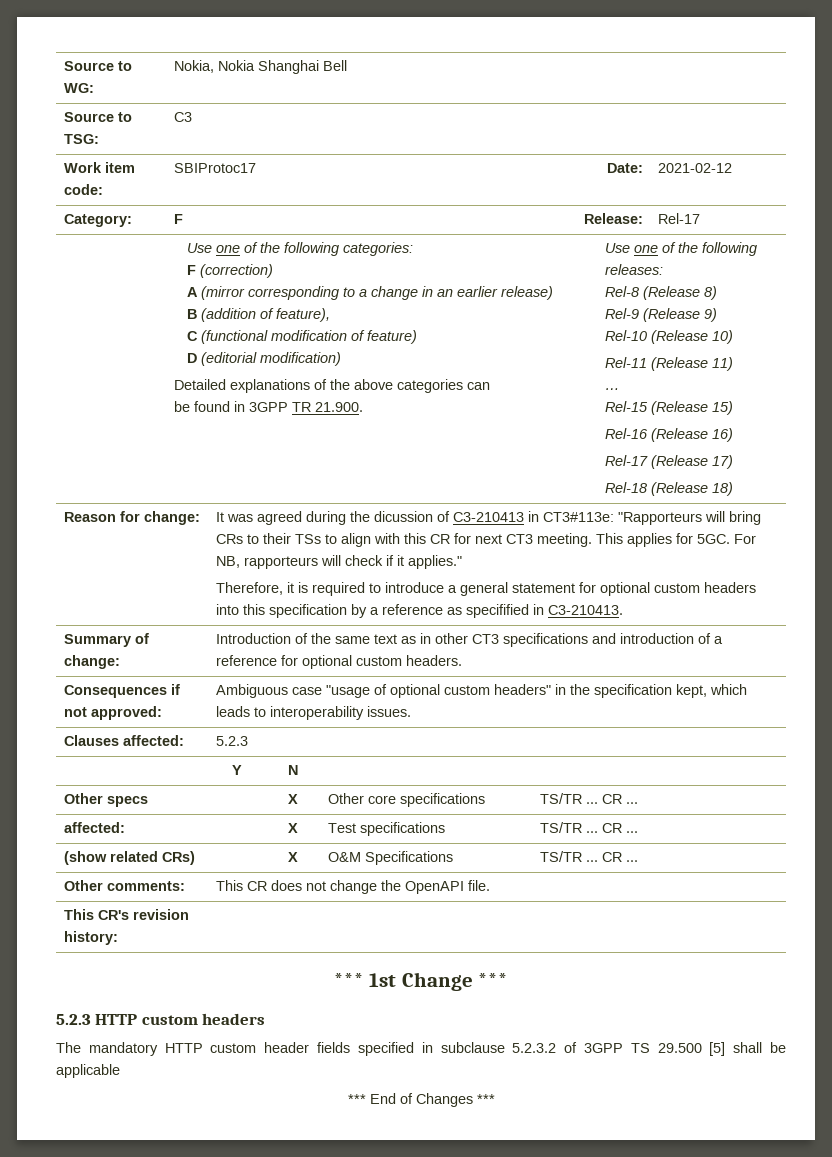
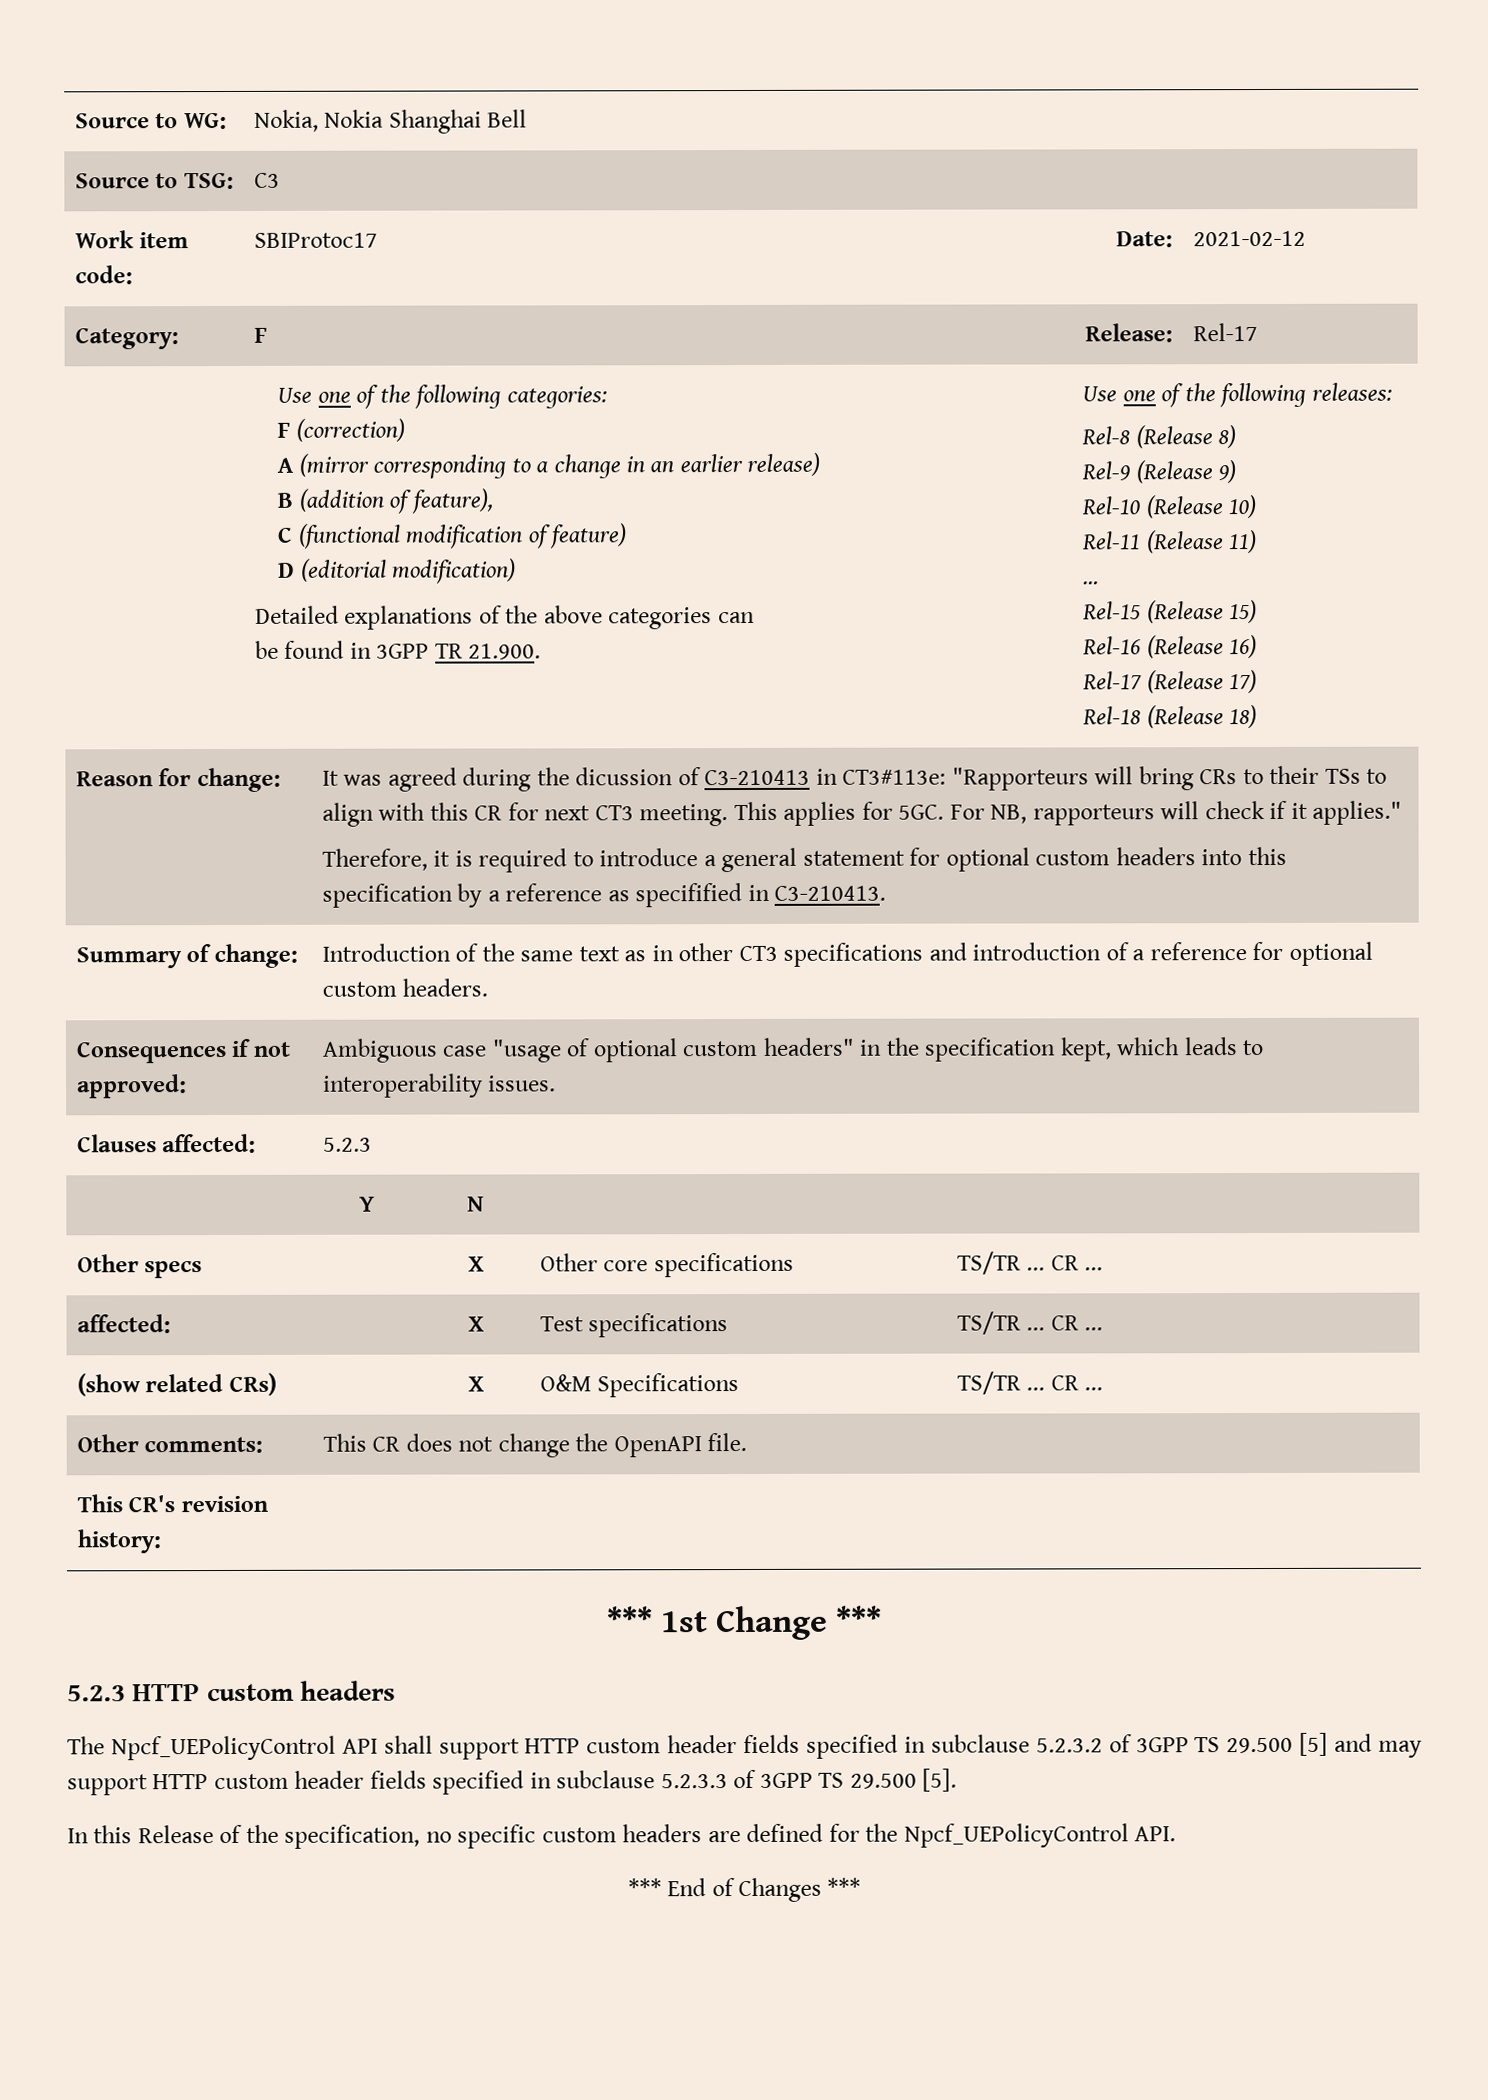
[88,1042,158,1056] mandatory -> [110,1735,520,1761] Npcf_UEPolicyControl API shall support
[733,1042,786,1053] [56,1064,120,1078] shall be applicable -> [1334,1733,1422,1758] [67,1768,958,1796] [67,1823,1177,1849] and may support HTTP custom header fields specified in subclause 5.2.3.3 of 3GPP TS 29.500 [5]. // In this Release of the specification, no specific custom headers are defined for the Npcf_UEPolicyControl API.

